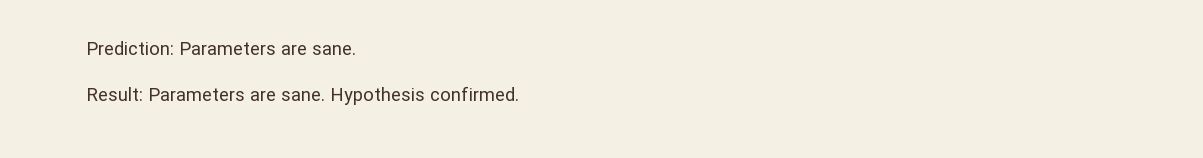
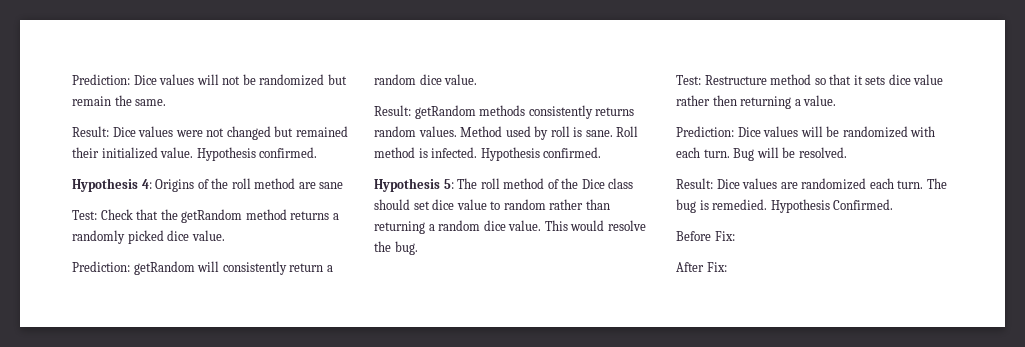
[86,41,356,55] [86,86,519,105] Prediction: Parameters are sane. // Result: Parameters are sane. Hypothesis confirmed. -> [72,74,347,86] [72,95,167,106] [72,126,348,140] [72,147,318,161] [72,178,344,192] [72,209,339,223] [72,230,225,244] [72,261,333,275] [374,74,478,85] [374,105,635,119] [374,126,639,140] [374,147,602,161] [374,178,634,192] [374,199,610,210] [374,220,646,234] [374,241,418,255] [676,74,944,85] [676,95,837,109] [676,126,936,138] [676,147,847,161] [676,178,947,190] [676,199,894,213] [676,231,735,241] [676,262,727,272] Prediction: Dice values will not be randomized but remain the same. // Result: Dice values were not changed but remained their initialized value. Hypothesis confirmed. // Hypothesis 4: Origins of the roll method are sane // Test: Check that the getRandom method returns a randomly picked dice value. // Prediction: getRandom will consistently return a random dice value. // Result: getRandom methods consistently returns random values. Method used by roll is sane. Roll method is infected. Hypothesis confirmed. // Hypothesis 5: The roll method of the Dice class should set dice value to random rather than returning a random dice value. This would resolve the bug. // Test: Restructure method so that it sets dice value rather then returning a value. // Prediction: Dice values will be randomized with each turn. Bug will be resolved. // Result: Dice values are randomized each turn. The bug is remedied. Hypothesis Confirmed. // Before Fix: // After Fix:

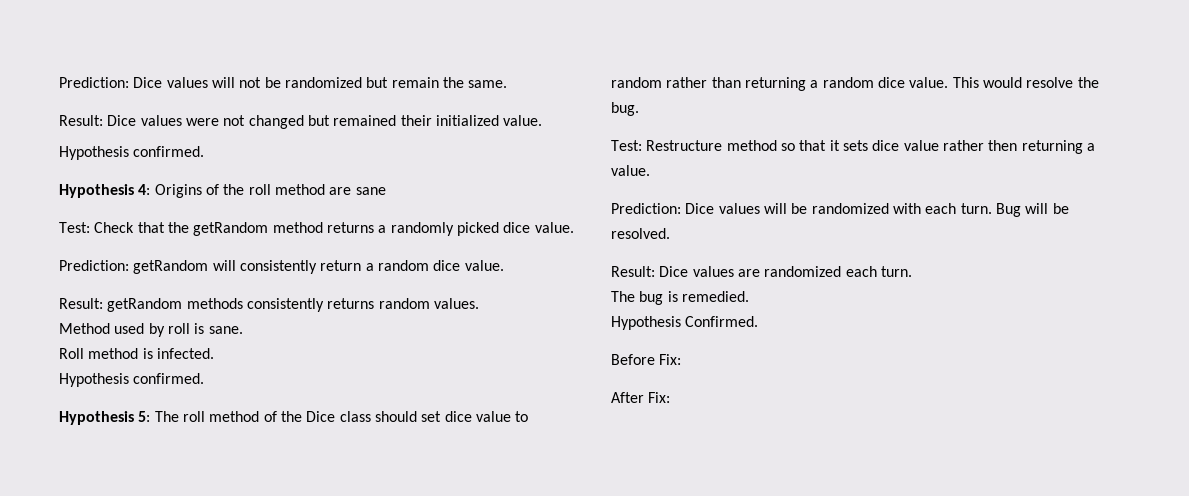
(194, 152) none -> (543, 120) //
(457, 131) none -> (479, 303) //
(613, 133) none -> (243, 330) //
(478, 152) none -> (214, 353) //
(924, 184) none -> (912, 271) //
(768, 204) none -> (749, 296) //

